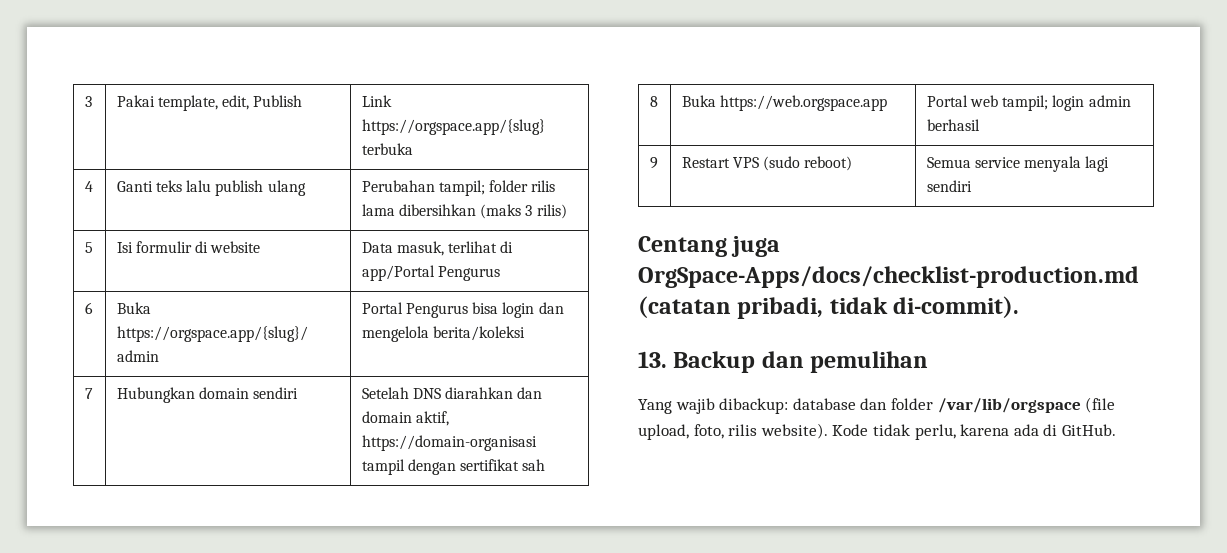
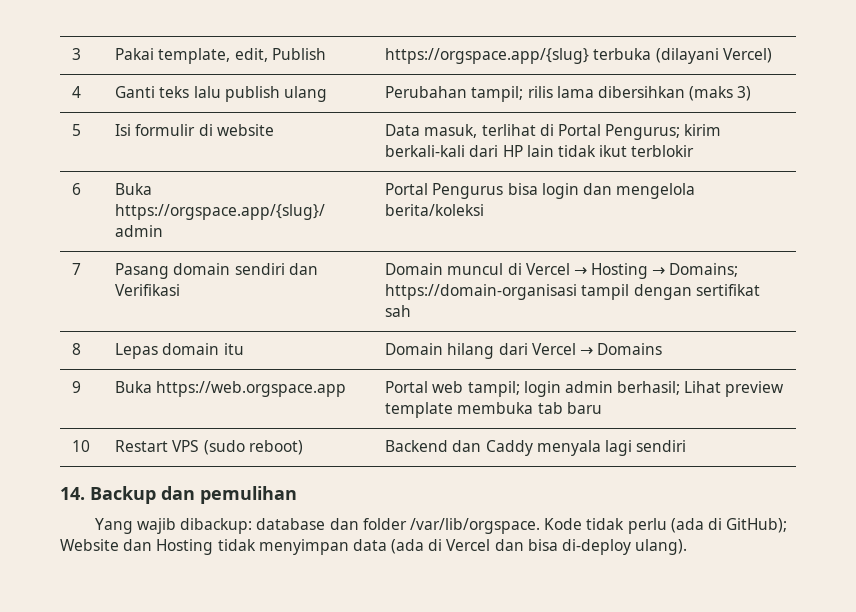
[361,95,392,107] Link -> (326, 54) none
(413, 149) none -> [655,48,772,64] (dilayani Vercel)
[489,180,529,192] folder -> (524, 94) none
[525,204,567,219] 3 rilis) -> [737,86,752,101] 3)
[361,265,500,281] app/Portal Pengurus -> [557,124,722,140] [385,145,695,157] Portal Pengurus; kirim berkali-kali dari HP lain tidak ikut terblokir
[116,387,195,403] Hubungkan -> [115,263,170,279] Pasang
[361,387,543,399] [361,411,449,426] | Setelah DNS diarahkan dan domain aktif, -> [288,263,318,275] [115,284,181,296] [385,263,739,279] dan Verifikasi | Domain muncul di Vercel → Hosting → Domains;
(658, 101) none -> [115,343,244,359] [385,343,663,359] [72,381,82,393] | Lepas domain itu | Domain hilang dari Vercel → Domains // 9
[926,119,980,131] [649,157,658,169] berhasil // 9 -> [617,381,785,397] [385,402,602,418] [72,440,91,452] berhasil; Lihat preview template membuka tab baru // 10
[926,157,1020,168] Semua service -> [385,440,533,456] Backend dan Caddy
[638,236,781,257] [638,266,1139,288] [638,296,1020,319] [638,351,667,368] Centang juga OrgSpace-Apps/docs/checklist-production.md (catatan pribadi, tidak di-commit). // 13. -> [60,487,85,500] 14.
[937,397,1116,413] [638,423,1116,440] /var/lib/orgspace (file upload, foto, rilis website). Kode tidak perlu, karena ada di GitHub. -> [409,518,788,534] [60,539,688,555] /var/lib/orgspace. Kode tidak perlu (ada di GitHub); Website dan Hosting tidak menyimpan data (ada di Vercel dan bisa di-deploy ulang).

